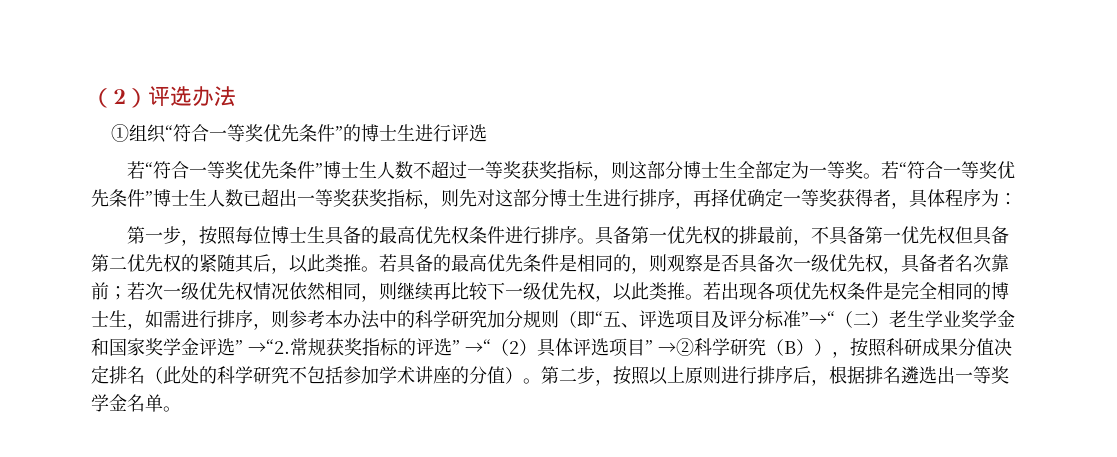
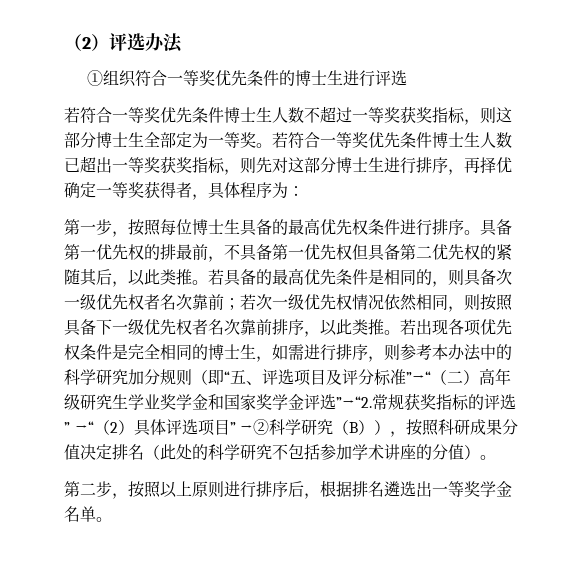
[165,124,344,142] “符合一等奖优先条件” -> [134,70,279,86] 符合一等奖优先条件
[144,161,323,179] “符合一等奖优先条件” -> [80,107,224,123] 符合一等奖优先条件
[898,161,1015,179] [91,189,153,207] “符合一等奖优先条件” -> [288,132,432,148] 符合一等奖优先条件
[667,254,739,272] 观察是否 -> (464, 277) none
[883,254,937,274] ，具备 -> (144, 302) none
[397,282,488,301] 继续再比较 -> [480,294,513,311] [64,319,96,336] 按照具备
(595, 291) none -> [192,319,304,335] 者名次靠前排序
[889,310,907,328] 老 -> [479,368,511,385] [64,394,112,410] 高年级研究
[235,339,290,354] ” →“2. -> [336,396,372,408] ”→“2.
(541, 381) none -> (496, 457) //

